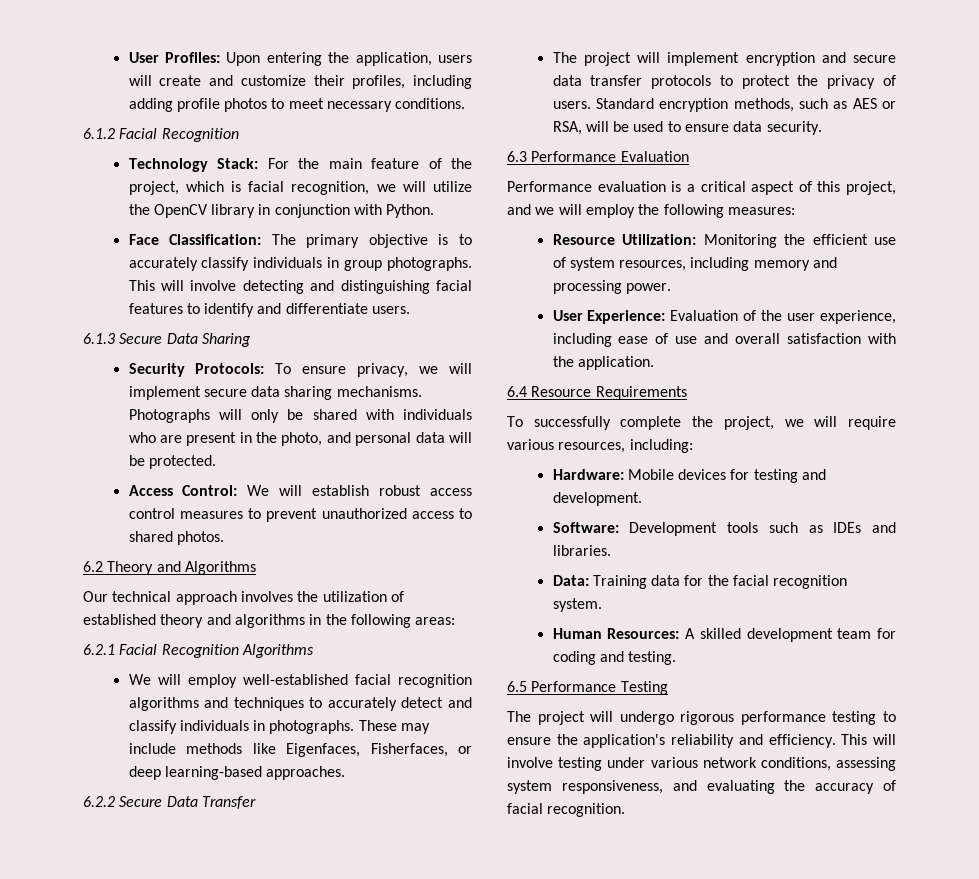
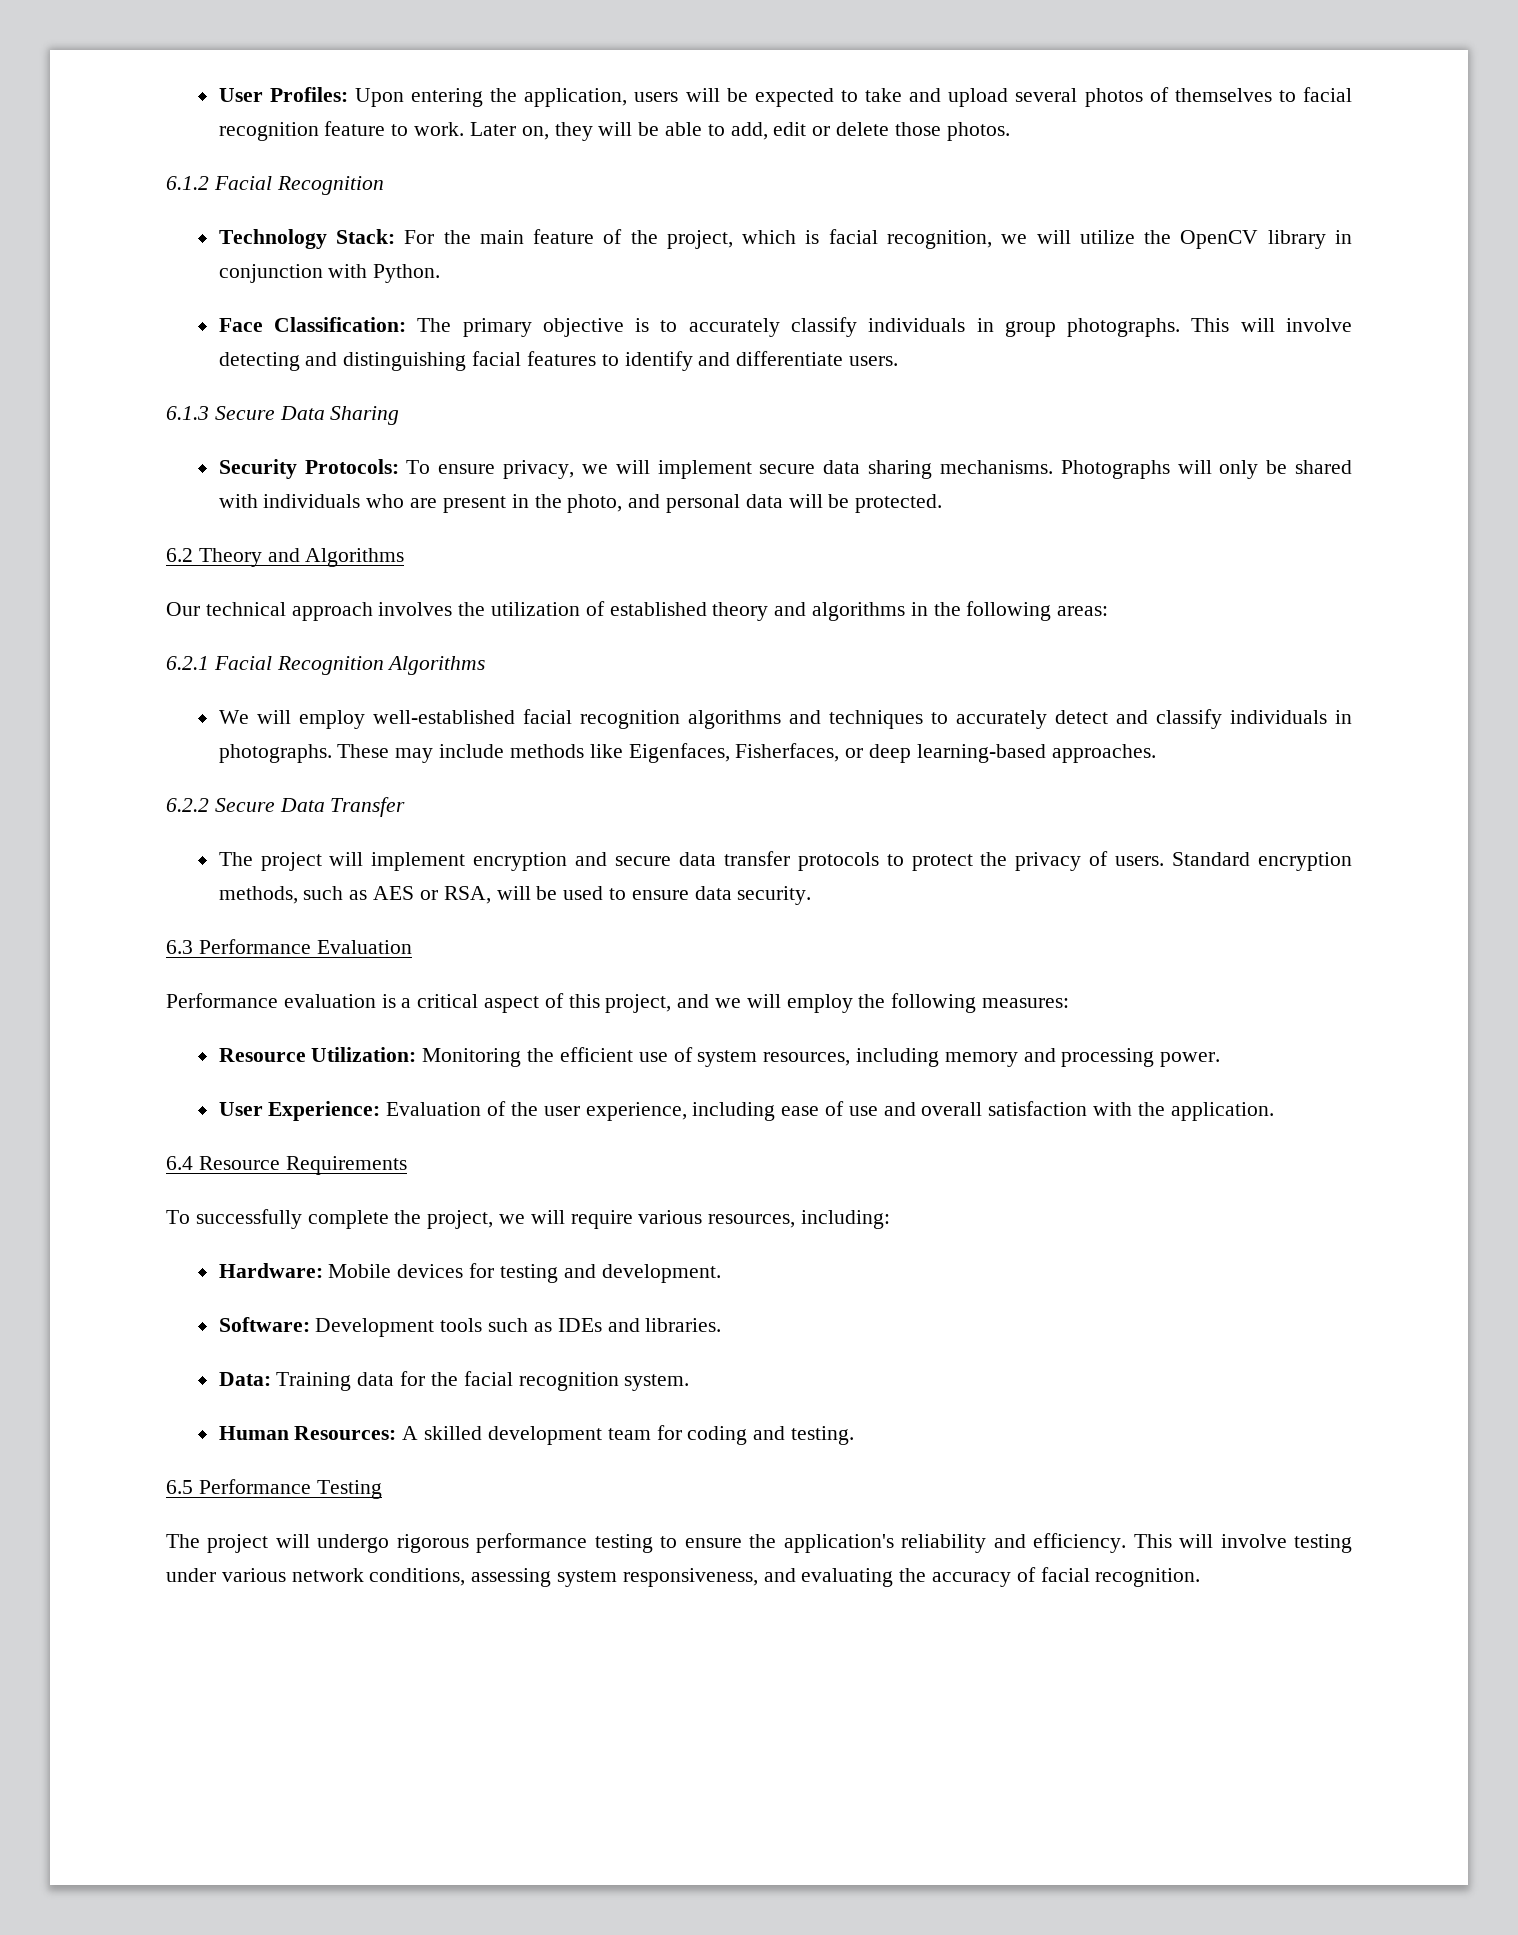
[159,75,472,89] [128,98,466,112] create and customize their profiles, including adding profile photos to meet necessary conditions. -> [726,87,1352,107] [218,121,1010,141] be expected to take and upload several photos of themselves to facial recognition feature to work. Later on, they will be able to add, edit or delete those photos.
[128,485,472,496] [128,508,472,522] [128,531,224,545] // Access Control: We will establish robust access control measures to prevent unauthorized access to shared photos. -> (943, 503) none

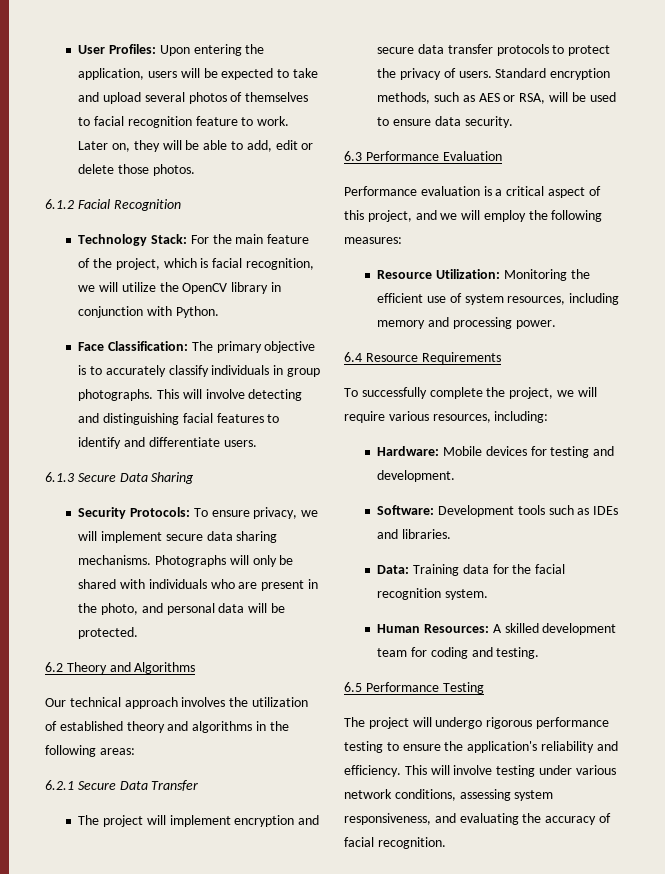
[213,656,486,675] [218,709,1353,729] [218,743,1156,763] [166,798,209,812] Facial Recognition Algorithms // We will employ well-established facial recognition algorithms and techniques to accurately detect and classify individuals in photographs. These may include methods like Eigenfaces, Fisherfaces, or deep learning-based approaches. // 6.2.2 -> (74, 785) none
[218,1101,1274,1121] // User Experience: Evaluation of the user experience, including ease of use and overall satisfaction with the application. -> (556, 324) none

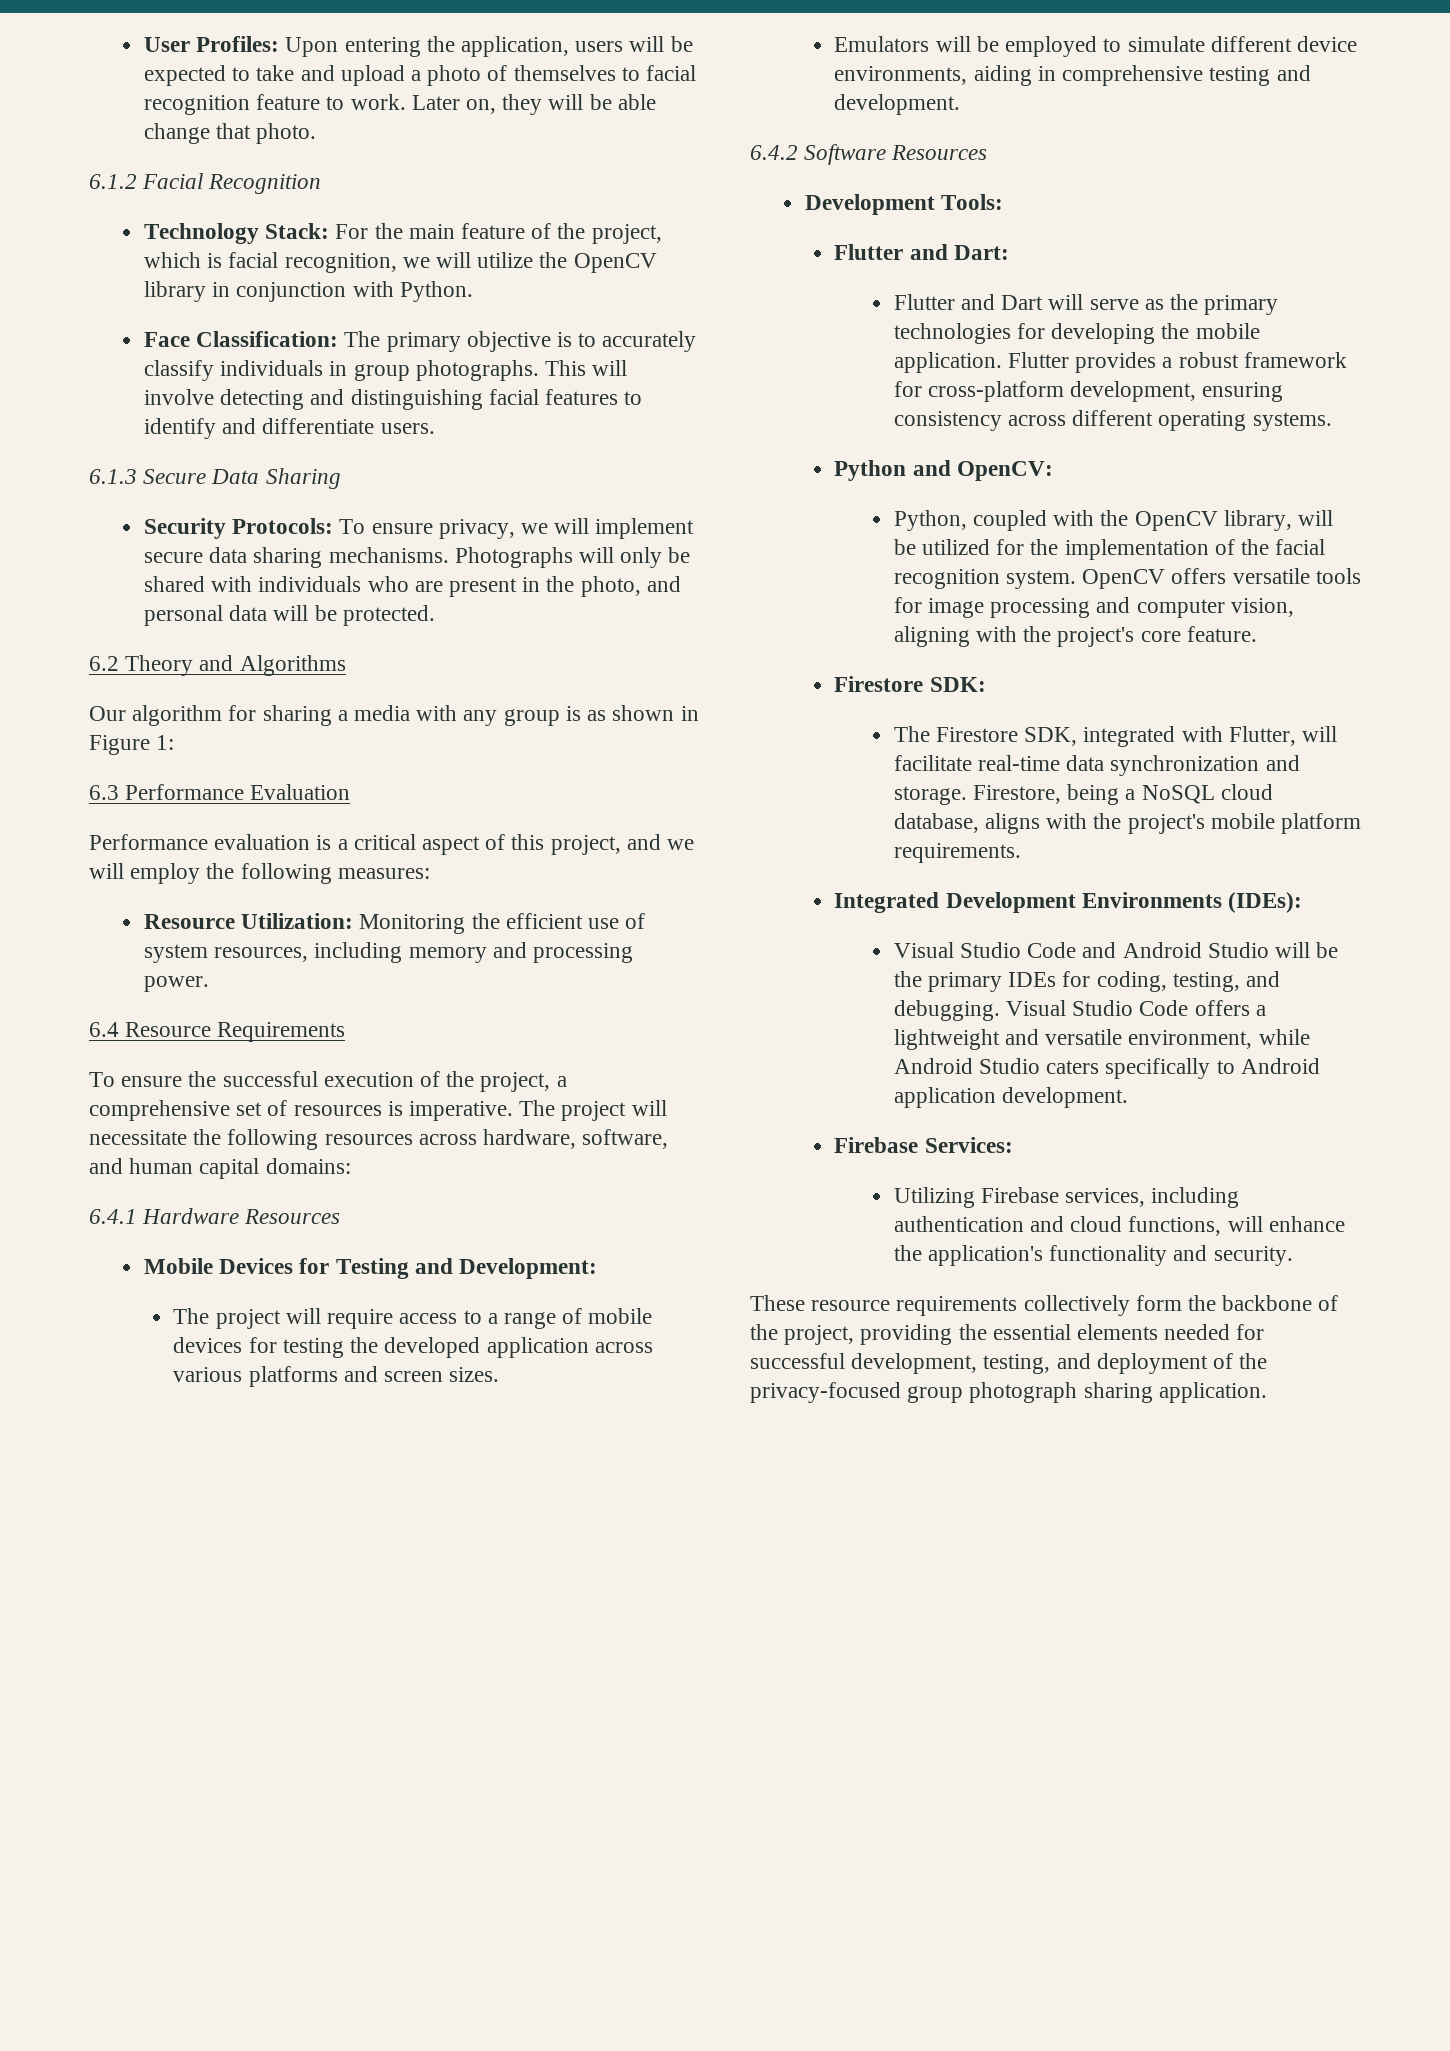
[144,92,227,104] several photos -> [410,65,482,86] a photo
[230,140,314,152] [78,164,195,176] to add, edit or delete those photos. -> [143,123,317,144] change that photo.
[69,697,308,709] [45,721,289,733] [45,745,135,757] [45,780,199,791] [78,815,320,827] [377,44,611,56] [377,68,611,80] [377,92,616,104] [377,116,513,128] technical approach involves the utilization of established theory and algorithms in the following areas: // 6.2.1 Secure Data Transfer // The project will implement encryption and secure data transfer protocols to protect the privacy of users. Standard encryption methods, such as AES or RSA, will be used to ensure data security. -> [132,705,699,726] [89,735,175,755] algorithm for sharing a media with any group is as shown in Figure 1:
[361,387,597,399] [344,411,549,423] [377,446,615,458] [377,470,456,482] [377,505,619,517] [377,529,452,539] [377,564,566,576] [377,588,489,600] [377,623,617,635] [377,647,540,659] [344,682,484,694] [344,717,609,729] [344,741,618,753] [344,765,616,777] [344,789,554,801] [344,813,611,825] [344,837,446,849] successfully complete the project, we will require various resources, including: // Hardware: Mobile devices for testing and development. // Software: Development tools such as IDEs and libraries. // Data: Training data for the facial recognition system. // Human Resources: A skilled development team for coding and testing. // 6.5 Performance Testing // The project will undergo rigorous performance testing to ensure the application's reliability and efficiency. This will involve testing under various network conditions, assessing system responsiveness, and evaluating the accuracy of facial recognition. -> [121,1071,567,1092] [89,1100,667,1121] [89,1129,669,1150] [89,1158,351,1179] [89,1208,341,1224] [143,1258,597,1279] [173,1308,653,1329] [173,1337,653,1358] [173,1366,500,1387] [834,36,1357,57] [834,65,1311,86] [834,94,961,115] [750,144,988,165] [804,194,1004,215] [834,244,1009,260] [893,294,1279,315] [893,323,1260,344] [893,352,1347,373] [893,381,1284,402] [893,410,1332,431] [834,460,1053,481] [893,510,1333,531] [893,539,1326,560] [893,568,1361,589] [893,597,1294,618] [893,626,1257,647] [834,676,986,692] [893,726,1337,747] [893,755,1300,776] [893,784,1273,805] [893,813,1361,834] [893,843,1021,863] [834,892,1303,913] [893,942,1339,958] [893,971,1280,992] [893,1000,1266,1021] [893,1029,1310,1050] [893,1058,1320,1079] [893,1087,1128,1108] [834,1137,1013,1153] [893,1187,1240,1208] [893,1216,1345,1236] [893,1245,1293,1266] [750,1295,1339,1316] [750,1324,1265,1345] [750,1353,1268,1374] [750,1382,1267,1403] ensure the successful execution of the project, a comprehensive set of resources is imperative. The project will necessitate the following resources across hardware, software, and human capital domains: // 6.4.1 Hardware Resources // Mobile Devices for Testing and Development: // The project will require access to a range of mobile devices for testing the developed application across various platforms and screen sizes. // Emulators will be employed to simulate different device environments, aiding in comprehensive testing and development. // 6.4.2 Software Resources // Development Tools: // Flutter and Dart: // Flutter and Dart will serve as the primary technologies for developing the mobile application. Flutter provides a robust framework for cross-platform development, ensuring consistency across different operating systems. // Python and OpenCV: // Python, coupled with the OpenCV library, will be utilized for the implementation of the facial recognition system. OpenCV offers versatile tools for image processing and computer vision, aligning with the project's core feature. // Firestore SDK: // The Firestore SDK, integrated with Flutter, will facilitate real-time data synchronization and storage. Firestore, being a NoSQL cloud database, aligns with the project's mobile platform requirements. // Integrated Development Environments (IDEs): // Visual Studio Code and Android Studio will be the primary IDEs for coding, testing, and debugging. Visual Studio Code offers a lightweight and versatile environment, while Android Studio caters specifically to Android application development. // Firebase Services: // Utilizing Firebase services, including authentication and cloud functions, will enhance the application's functionality and security. // These resource requirements collectively form the backbone of the project, providing the essential elements needed for successful development, testing, and deployment of the privacy-focused group photograph sharing application.

